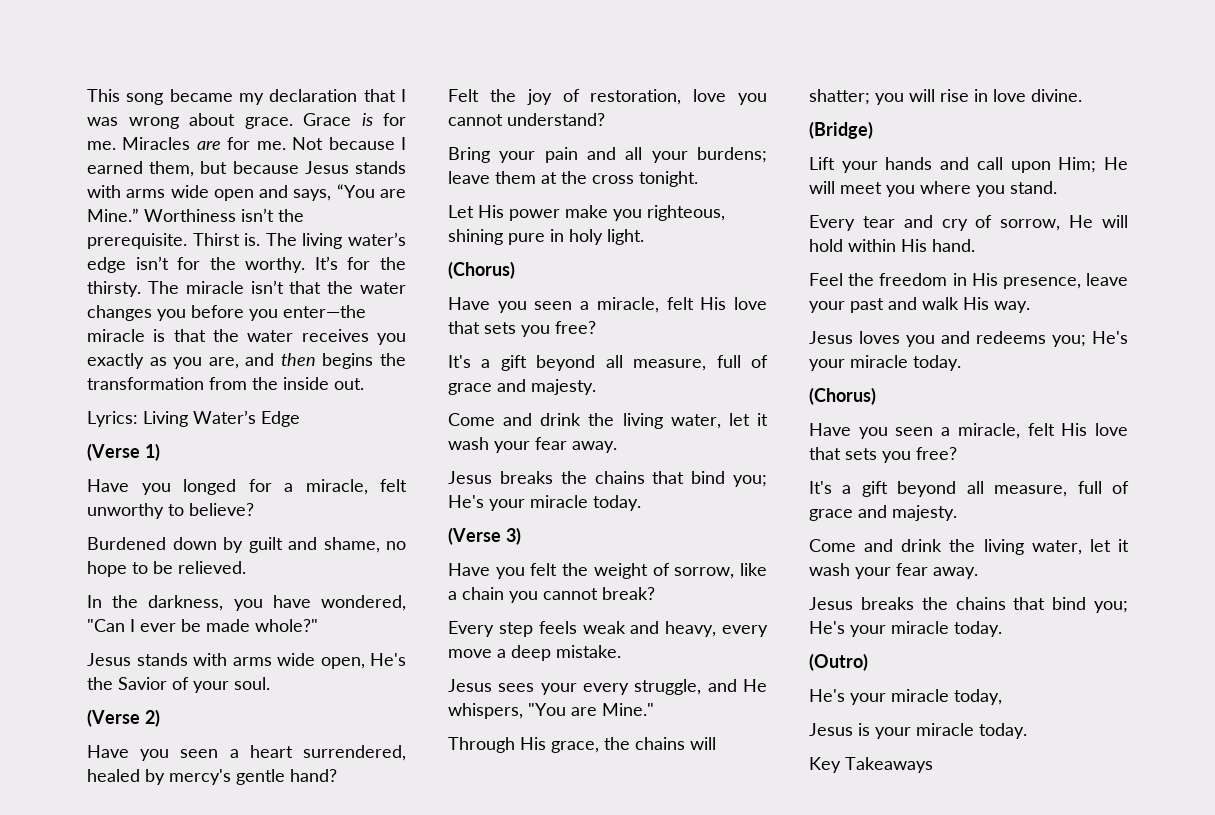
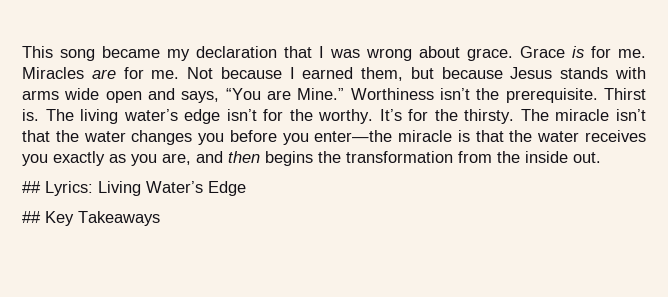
(364, 384) none -> [22,181,41,193] ##
[87,443,160,461] [87,479,407,495] [87,503,254,519] [87,537,406,553] [87,561,246,577] [87,595,406,611] [87,619,318,632] [87,653,406,669] [87,677,270,693] [87,709,160,727] [87,745,406,761] [87,769,337,785] [448,89,767,105] [448,113,605,126] [448,147,767,163] [448,171,698,187] [448,205,725,221] [448,229,644,245] [448,261,515,279] [448,297,767,313] [448,321,596,337] [448,355,768,371] [448,379,596,395] [448,413,768,429] [448,437,617,453] [448,471,767,487] [448,495,641,511] [448,527,521,545] [448,563,767,579] [448,587,655,603] [448,621,768,637] [448,645,621,661] [448,679,767,695] [448,703,654,719] [448,737,716,753] [809,89,1082,105] [809,121,873,139] [809,157,1128,173] [809,181,1057,197] [809,215,1128,231] [809,239,975,252] [809,273,1128,289] [809,297,1030,313] [809,331,1128,347] [809,355,961,371] [809,387,876,405] [809,423,1128,439] [809,447,957,463] [809,481,1129,497] [809,505,957,521] [809,539,1129,555] [809,563,978,579] [809,597,1128,613] [809,621,1002,637] [809,653,868,671] [809,689,1002,705] [809,723,1027,739] (Verse 1) // Have you longed for a miracle, felt unworthy to believe? // Burdened down by guilt and shame, no hope to be relieved. // In the darkness, you have wondered, "Can I ever be made whole?" // Jesus stands with arms wide open, He's the Savior of your soul. // (Verse 2) // Have you seen a heart surrendered, healed by mercy's gentle hand? // Felt the joy of restoration, love you cannot understand? // Bring your pain and all your burdens; leave them at the cross tonight. // Let His power make you righteous, shining pure in holy light. // (Chorus) // Have you seen a miracle, felt His love that sets you free? // It's a gift beyond all measure, full of grace and majesty. // Come and drink the living water, let it wash your fear away. // Jesus breaks the chains that bind you; He's your miracle today. // (Verse 3) // Have you felt the weight of sorrow, like a chain you cannot break? // Every step feels weak and heavy, every move a deep mistake. // Jesus sees your every struggle, and He whispers, "You are Mine." // Through His grace, the chains will shatter; you will rise in love divine. // (Bridge) // Lift your hands and call upon Him; He will meet you where you stand. // Every tear and cry of sorrow, He will hold within His hand. // Feel the freedom in His presence, leave your past and walk His way. // Jesus loves you and redeems you; He's your miracle today. // (Chorus) // Have you seen a miracle, felt His love that sets you free? // It's a gift beyond all measure, full of grace and majesty. // Come and drink the living water, let it wash your fear away. // Jesus breaks the chains that bind you; He's your miracle today. // (Outro) // He's your miracle today, // Jesus is your miracle today. // -> [22,211,41,223] ##

